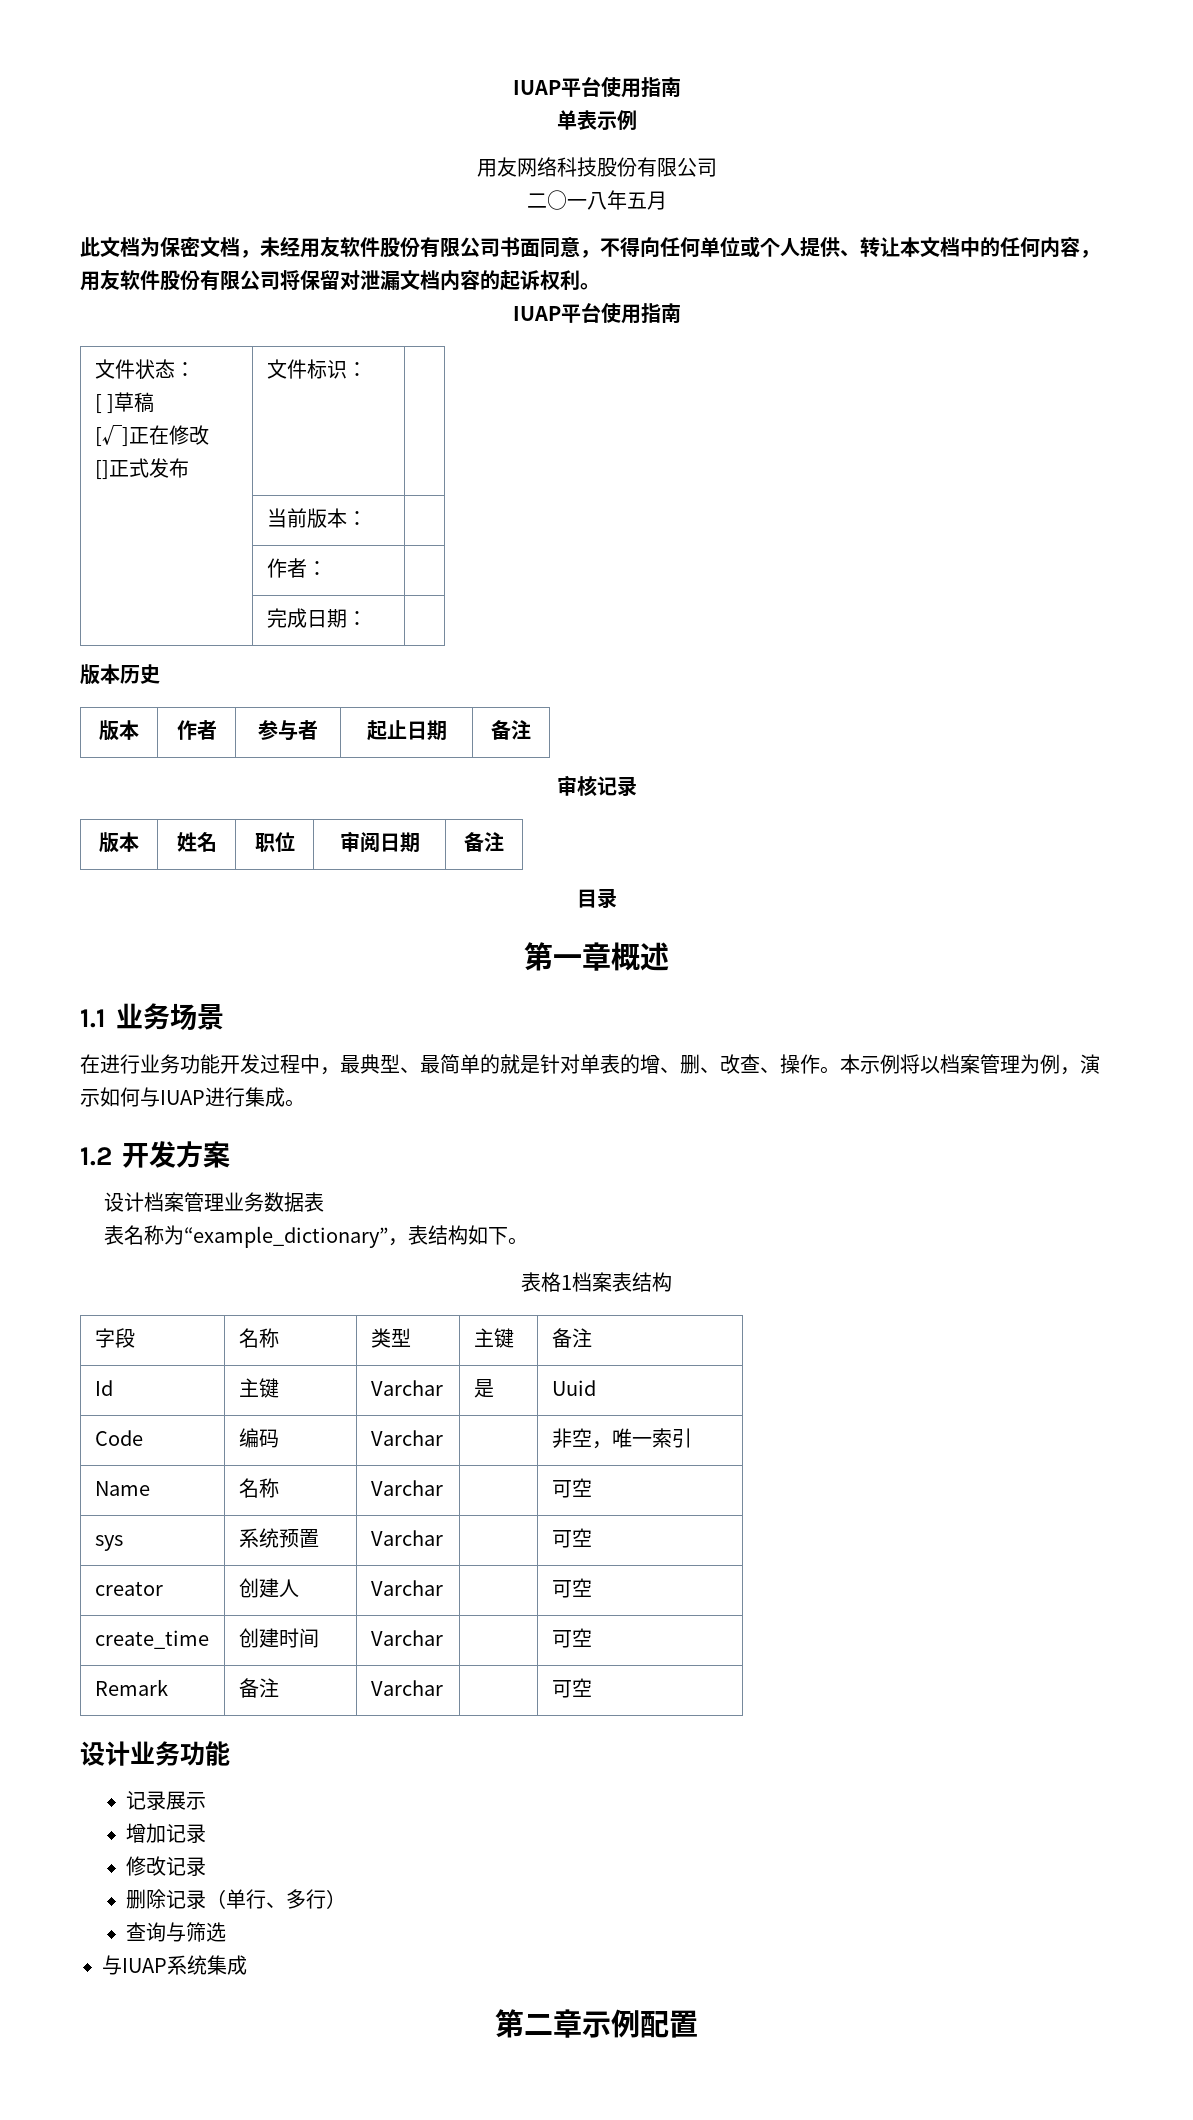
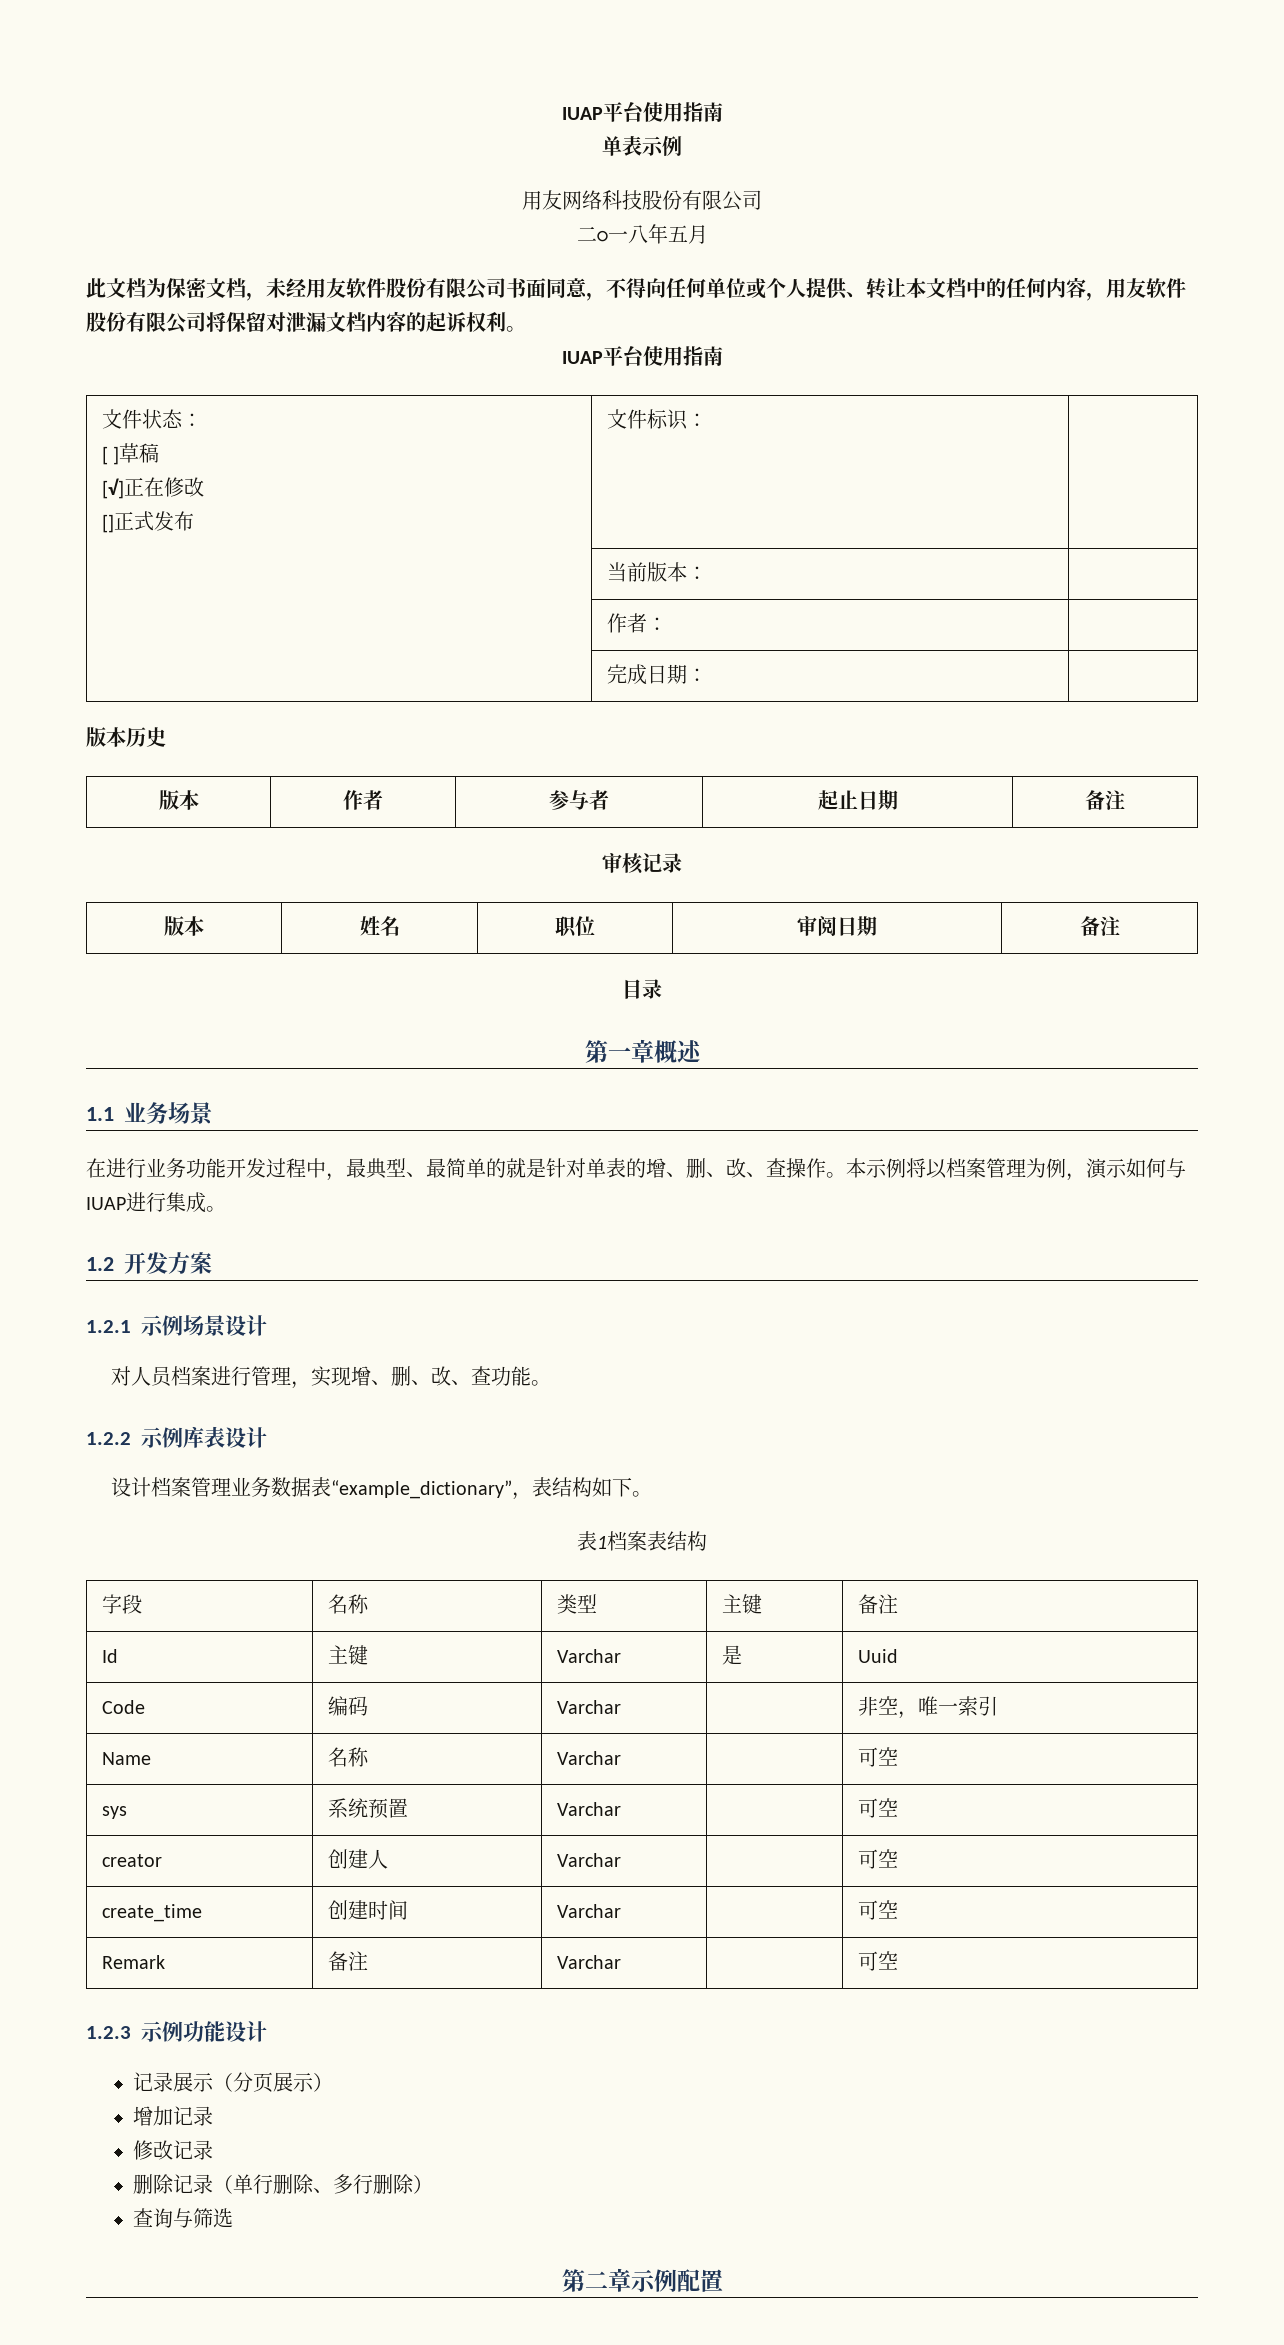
[740,1054,780,1073] 查、 -> [746,1158,786,1177] 、查
(230, 1154) none -> [86,1315,267,1337] [110,1366,551,1389] [86,1426,267,1448] // 1.2.1示例场景设计 // 对人员档案进行管理，实现增、删、改、查功能。 // 1.2.2示例库表设计
[104,1225,185,1245] // 表名称为 -> (331, 1487) none
[541,1272,561,1292] 格 -> (597, 1541) none
[80,1741,230,1766] 设计业务功能 -> [86,2021,267,2042] 1.2.3示例功能设计
(207, 1801) none -> [212,2072,333,2092] （分页展示）
[266,1889,327,1909] 、多行 -> [272,2174,414,2194] 删除、多行删除
[102,1955,247,1975] // 与IUAP系统集成 -> (233, 2218) none

